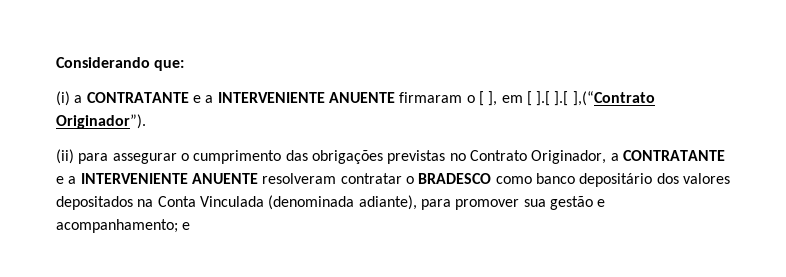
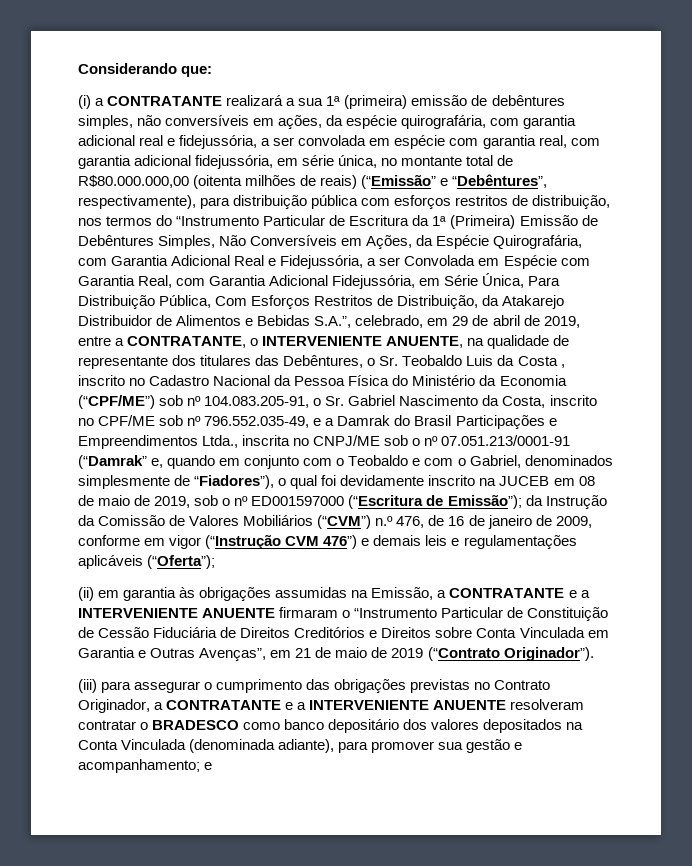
(189, 97) none -> [226,95,565,109] [78,115,577,129] [78,135,600,149] [78,155,514,169] [78,174,548,189] [78,195,611,209] [78,215,598,229] [78,235,583,249] [78,255,590,269] [78,273,561,289] [78,295,565,309] [78,315,580,328] [78,335,570,349] [78,355,565,369] [78,375,567,386] [78,395,597,409] [78,415,557,429] [78,435,571,449] [78,455,613,469] [78,475,595,489] [78,494,607,509] [78,515,592,529] [78,534,577,549] [78,555,216,569] [78,587,565,601] realizará a sua 1ª (primeira) emissão de debêntures simples, não conversíveis em ações, da espécie quirografária, com garantia adicional real e fidejussória, a ser convolada em espécie com garantia real, com garantia adicional fidejussória, em série única, no montante total de R$80.000.000,00 (oitenta milhões de reais) (“Emissão” e “Debêntures”, respectivamente), para distribuição pública com esforços restritos de distribuição, nos termos do “Instrumento Particular de Escritura da 1ª (Primeira) Emissão de Debêntures Simples, Não Conversíveis em Ações, da Espécie Quirografária, com Garantia Adicional Real e Fidejussória, a ser Convolada em Espécie com Garantia Real, com Garantia Adicional Fidejussória, em Série Única, Para Distribuição Pública, Com Esforços Restritos de Distribuição, da Atakarejo Distribuidor de Alimentos e Bebidas S.A.”, celebrado, em 29 de abril de 2019, entre a CONTRATANTE, o INTERVENIENTE ANUENTE, na qualidade de representante dos titulares das Debêntures, o Sr. Teobaldo Luis da Costa , inscrito no Cadastro Nacional da Pessoa Física do Ministério da Economia (“CPF/ME”) sob nº 104.083.205-91, o Sr. Gabriel Nascimento da Costa, inscrito no CPF/ME sob nº 796.552.035-49, e a Damrak do Brasil Participações e Empreendimentos Ltda., inscrita no CNPJ/ME sob o nº 07.051.213/0001-91 (“Damrak” e, quando em conjunto com o Teobaldo e com o Gabriel, denominados simplesmente de “Fiadores”), o qual foi devidamente inscrito na JUCEB em 08 de maio de 2019, sob o nº ED001597000 (“Escritura de Emissão”); da Instrução da Comissão de Valores Mobiliários (“CVM”) n.º 476, de 16 de janeiro de 2009, conforme em vigor (“Instrução CVM 476”) e demais leis e regulamentações aplicáveis (“Oferta”); // (ii) em garantia às obrigações assumidas na Emissão, a CONTRATANTE
[478,91,655,106] [ ], em [ ].[ ].[ ],(“Contrato -> [354,607,609,621] [78,627,609,638] [78,647,500,661] “Instrumento Particular de Constituição de Cessão Fiduciária de Direitos Creditórios e Direitos sobre Conta Vinculada em Garantia e Outras Avenças”, em 21 de maio de 2019 (“Contrato
[56,149,74,164] (ii) -> [78,679,97,693] (iii)

